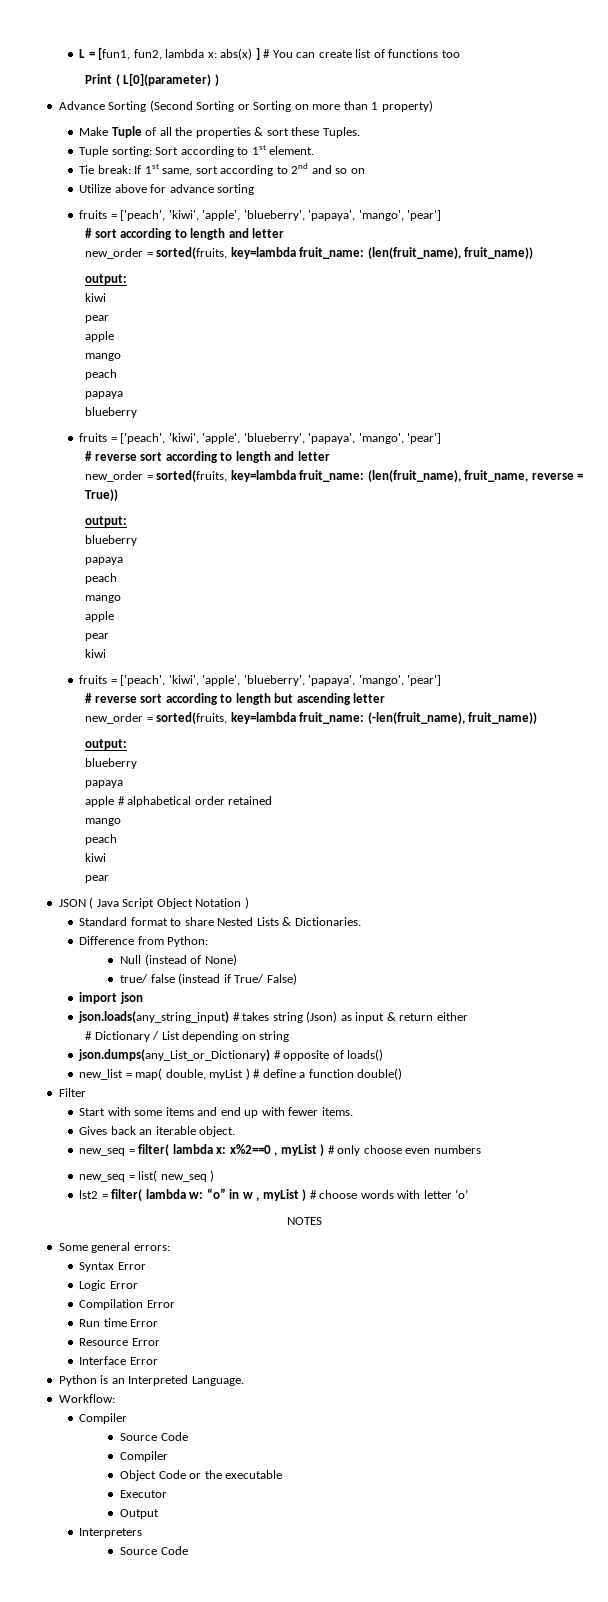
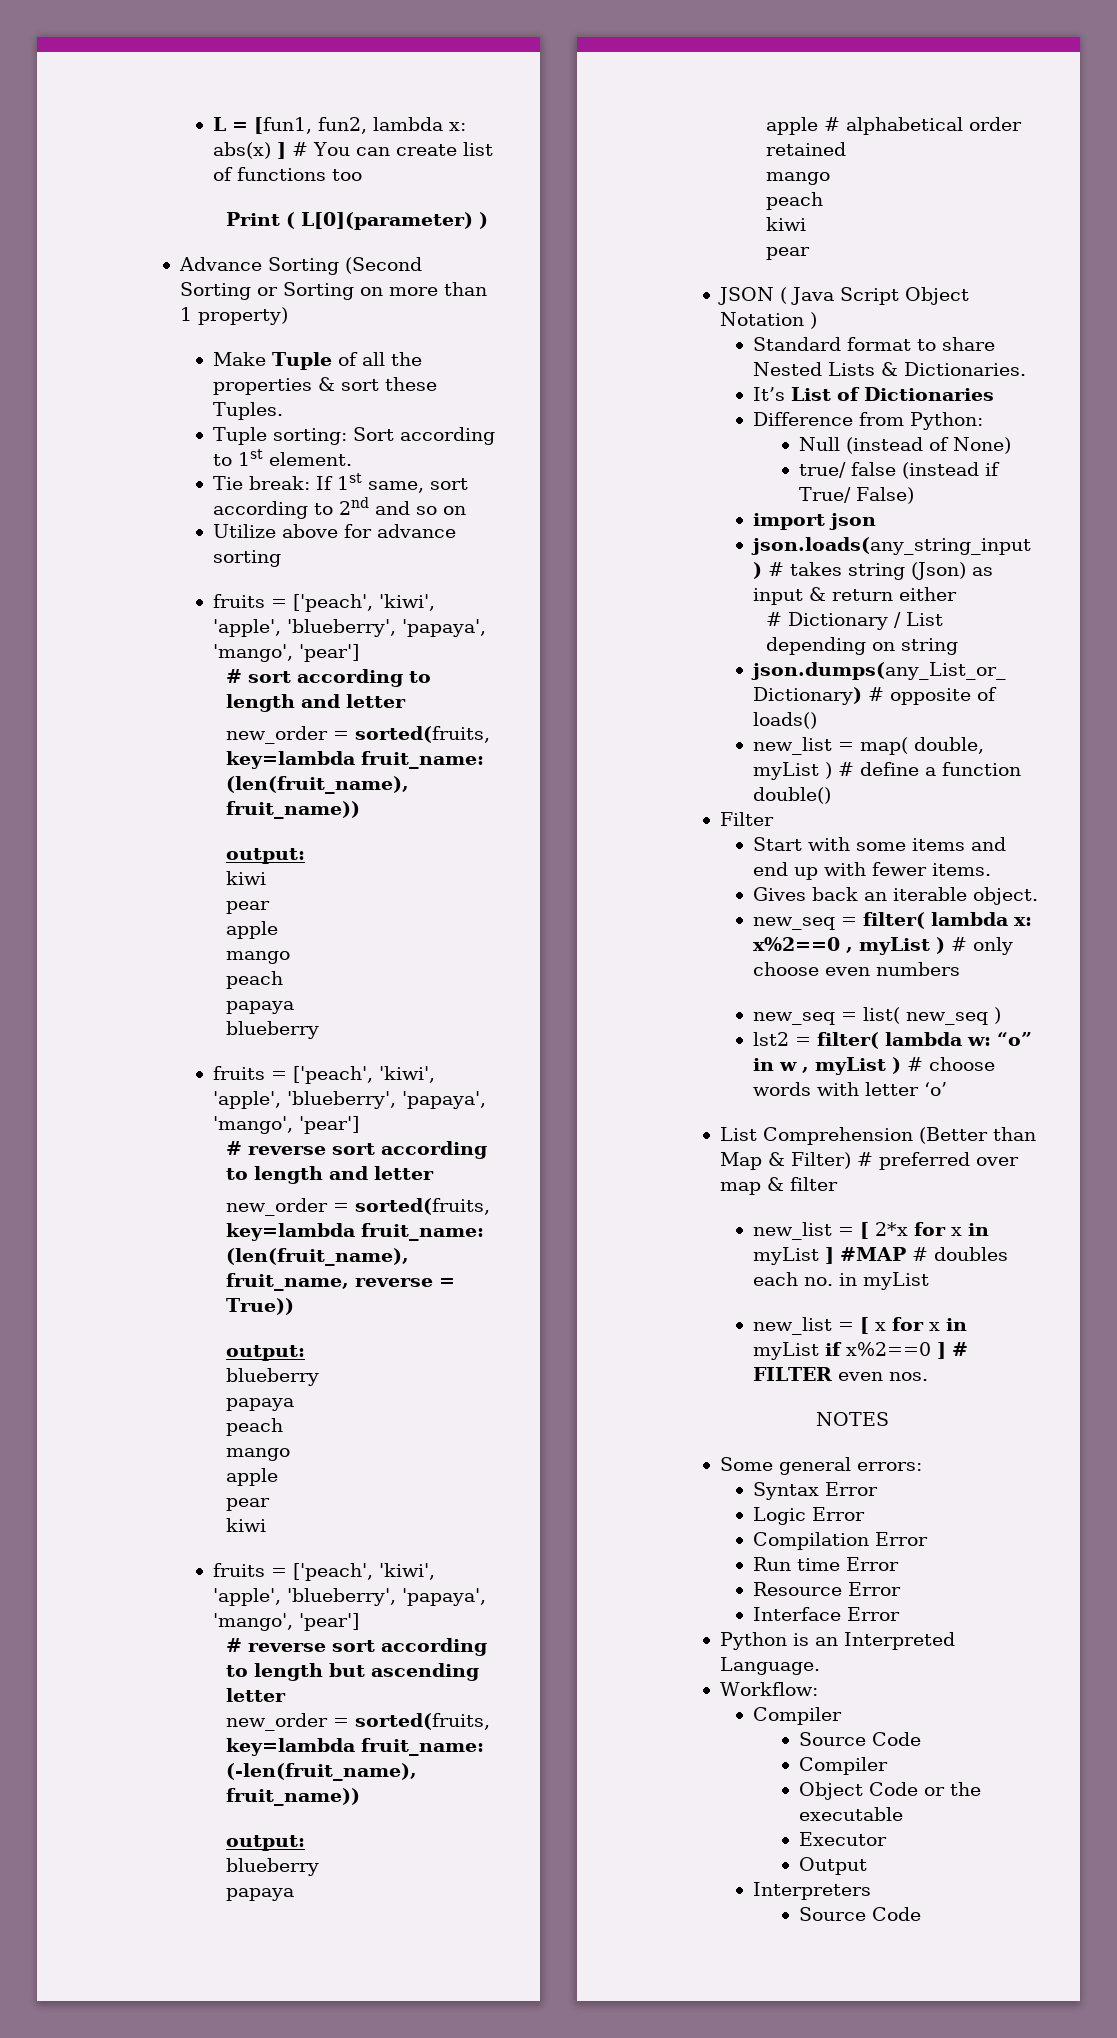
(361, 921) none -> [753,387,995,401] // It’s List of Dictionaries
(469, 1194) none -> [720,1127,1037,1145] [720,1152,1020,1170] [720,1177,839,1195] [753,1222,990,1240] [753,1247,1009,1265] [753,1272,930,1290] [753,1317,968,1335] [753,1342,969,1360] [753,1367,929,1381] // List Comprehension (Better than Map & Filter) # preferred over map & filter // new_list = [ 2*x for x in myList ] #MAP # doubles each no. in myList // new_list = [ x for x in myList if x%2==0 ] # FILTER even nos.

